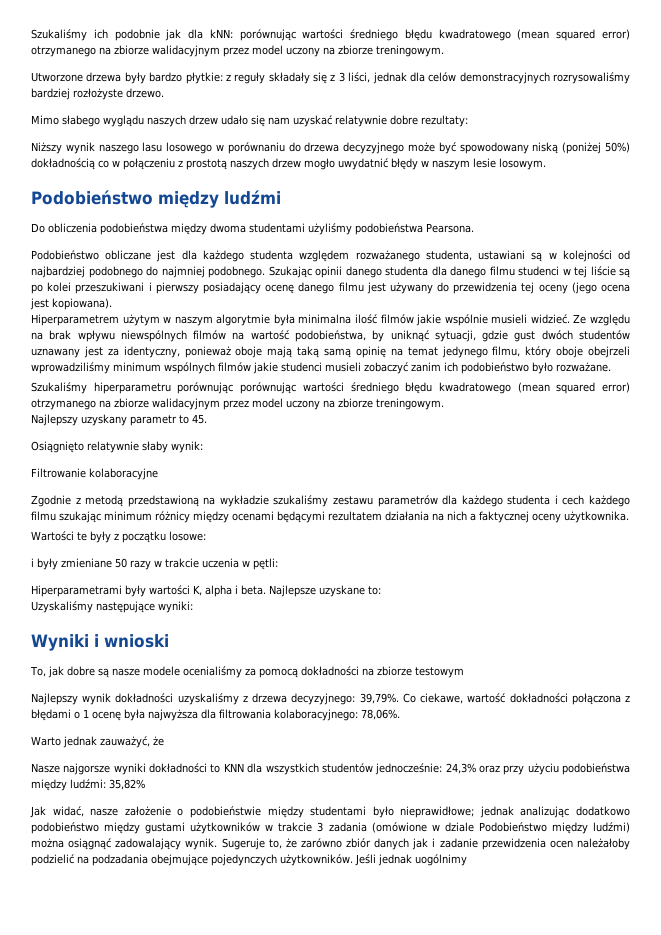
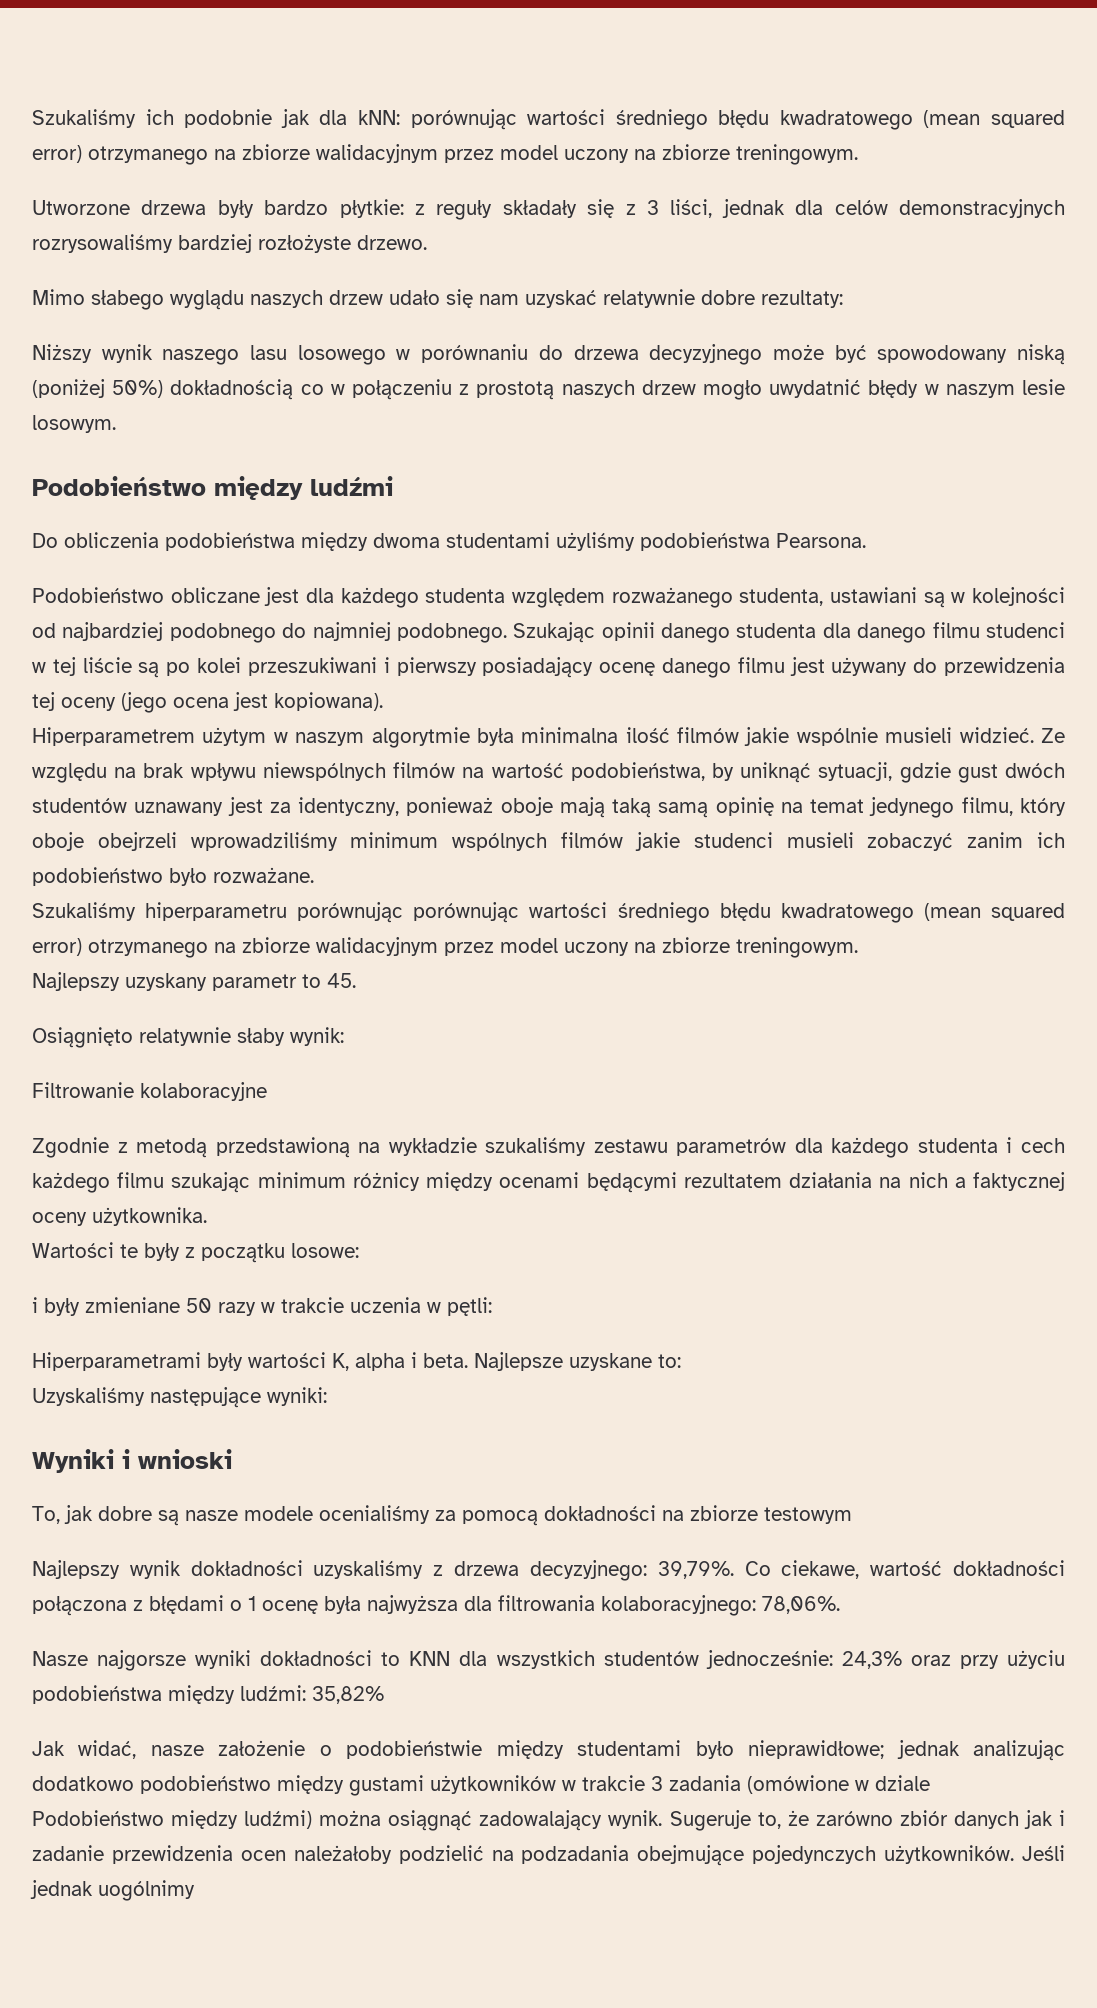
[31,736,164,748] // Warto jednak zauważyć, że -> (840, 1605) none

